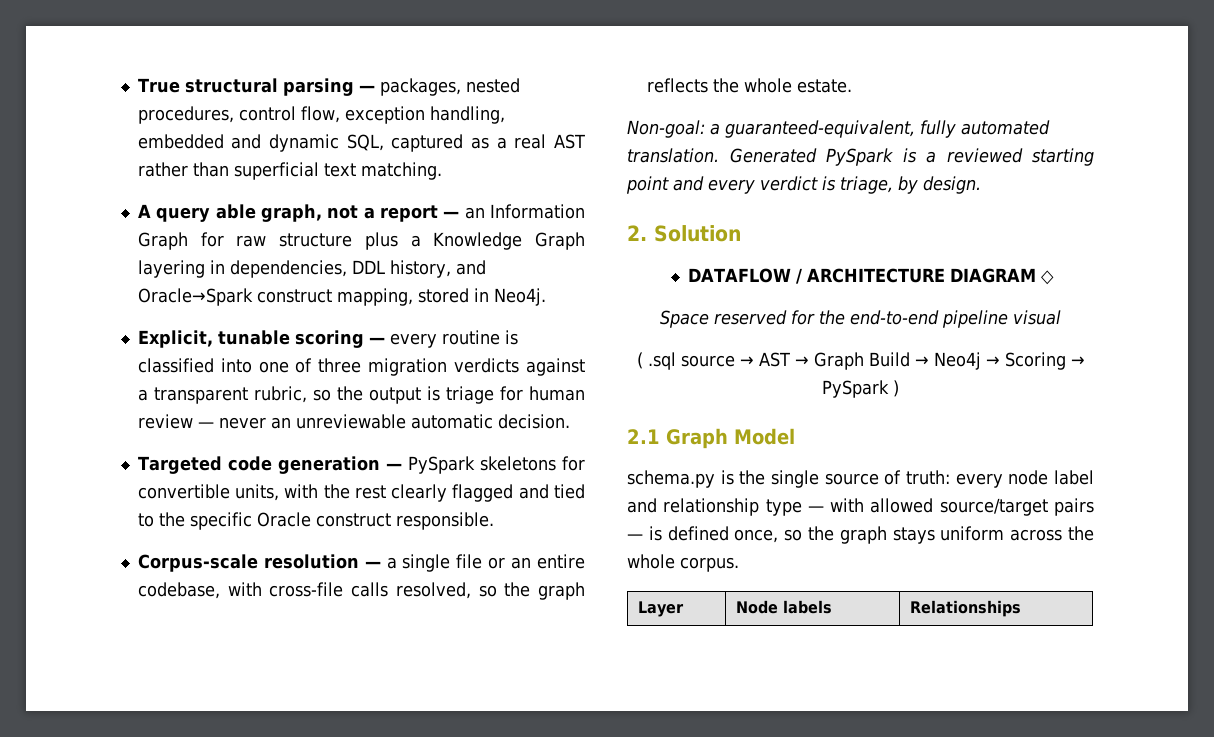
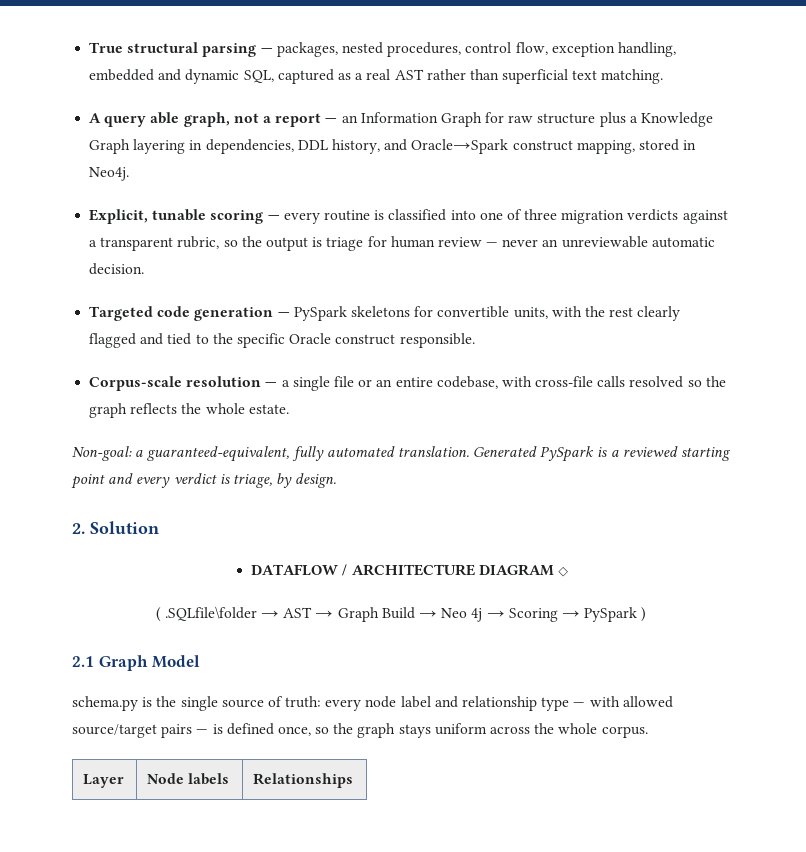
[395,582,471,599] resolved, -> [629,376,684,388] resolved
[660,310,1061,328] // Space reserved for the end-to-end pipeline visual -> (568, 571) none
[647,352,735,370] .sql source -> [164,606,257,621] .SQLfile\folder
[933,352,981,370] Neo4j -> [441,608,483,622] Neo 4j

